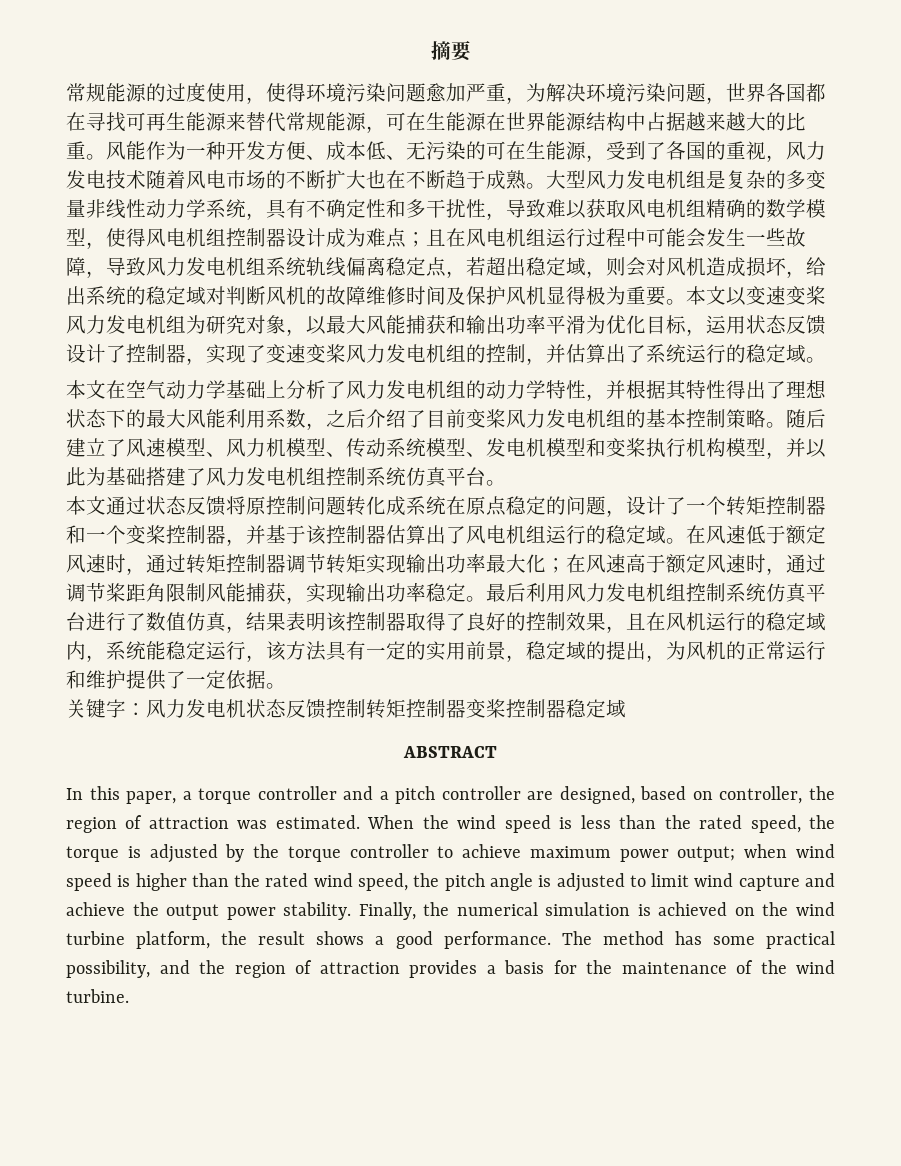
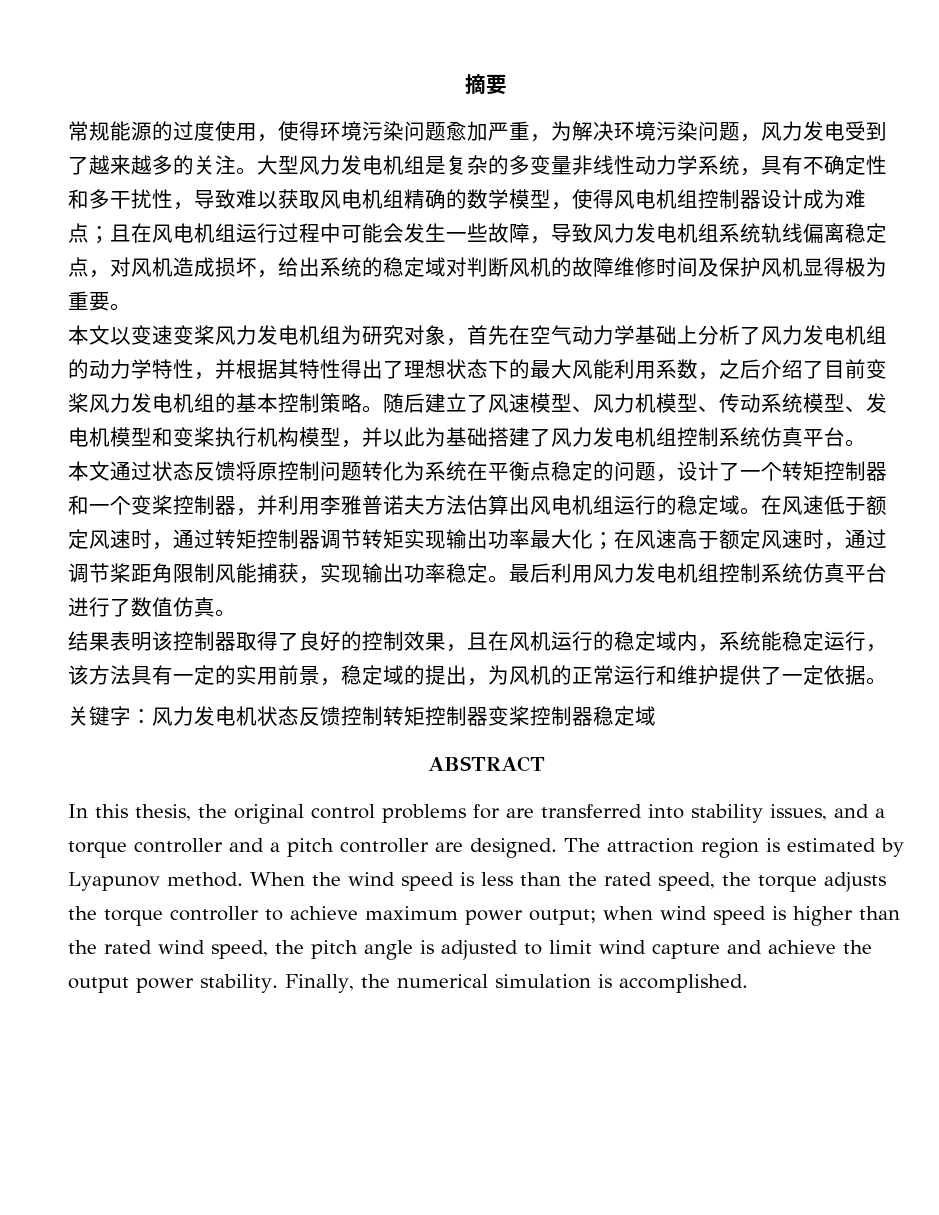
[726,83,826,102] [66,112,806,133] [66,141,826,162] [66,170,526,190] 世界各国都在寻找可再生能源来替代常规能源，可在生能源在世界能源结构中占据越来越大的比重。风能作为一种开发方便、成本低、无污染的可在生能源，受到了各国的重视，风力发电技术随着风电市场的不断扩大也在不断趋于成熟 -> [761,121,887,141] [68,155,236,175] 风力发电受到了越来越多的关注
[466,257,646,278] 若超出稳定域，则会 -> (110, 274) none
(686, 302) none -> (131, 307) //
[306,315,826,336] [66,344,826,365] [66,380,106,399] 以最大风能捕获和输出功率平滑为优化目标，运用状态反馈设计了控制器，实现了变速变桨风力发电机组的控制，并估算出了系统运行的稳定域。 // 本文 -> [467,325,509,345] 首先
[386,496,486,516] 成系统在原 -> [404,461,530,481] 为系统在平衡
[266,525,466,545] 基于该控制器估算出了 -> [278,495,530,515] 利用李雅普诺夫方法估算出
[226,626,246,633] ， -> [215,609,236,617] 。 //
[126,791,177,804] paper, -> [135,804,869,824] thesis, the original control problems for are transferred into stability issues, and
[559,786,835,804] [66,815,360,833] designed, based on controller, the region of attraction was estimated. -> [470,838,904,858] [68,872,243,891] designed. The attraction region is estimated by Lyapunov method.
[127,844,245,863] is adjusted by -> [823,872,886,892] adjusts
[658,902,836,916] [66,931,835,949] [66,960,835,978] [66,989,129,1003] achieved on the wind turbine platform, the result shows a good performance. The method has some practical possibility, and the region of attraction provides a basis for the maintenance of the wind turbine. -> [618,974,748,993] accomplished.

